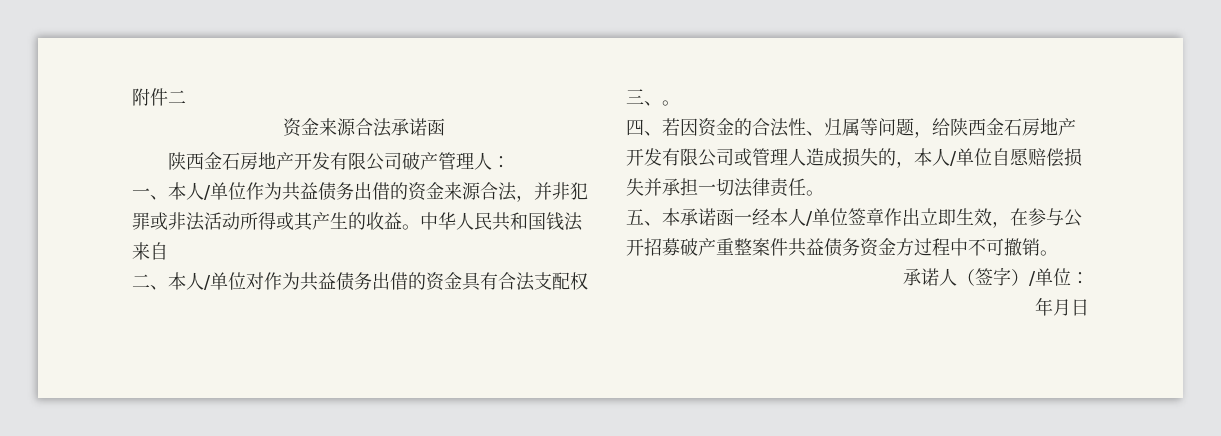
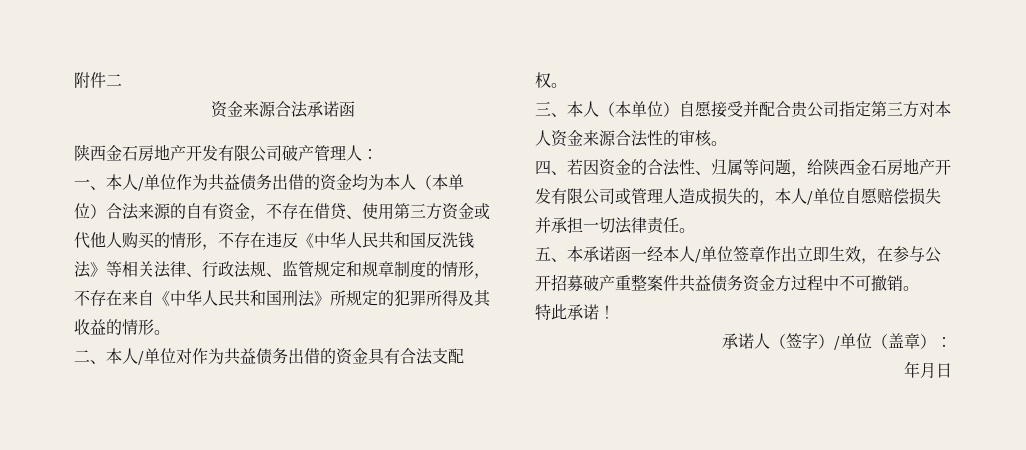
[444,182,588,202] [132,212,583,231] [132,242,168,260] 来源合法，并非犯罪或非法活动所得或其产生的收益。中华人民共和国钱法来自 -> [352,174,464,191] [74,203,490,221] [74,232,474,250] [74,260,490,279] [74,290,491,307] [74,319,170,335] 均为本人（本单位）合法来源的自有资金，不存在借贷、使用第三方资金或代他人购买的情形，不存在违反《中华人民共和国反洗钱法》等相关法律、行政法规、监管规定和规章制度的情形，不存在来自《中华人民共和国刑法》所规定的犯罪所得及其收益的情形。
[626,89,662,106] 三、 -> [551,83,567,88] [535,101,951,118] [535,129,712,147] 。 // 三、本人（本单位）自愿接受并配合贵公司指定第三方对本人资金来源合法性的审核
(1058, 253) none -> [535,304,615,321] // 特此承诺！
(1071, 277) none -> [872,333,936,349] （盖章）

